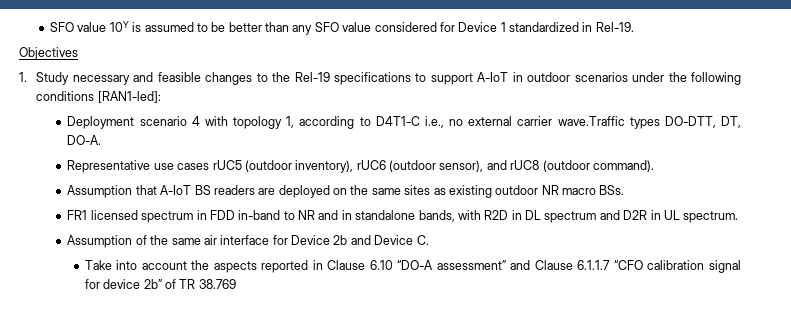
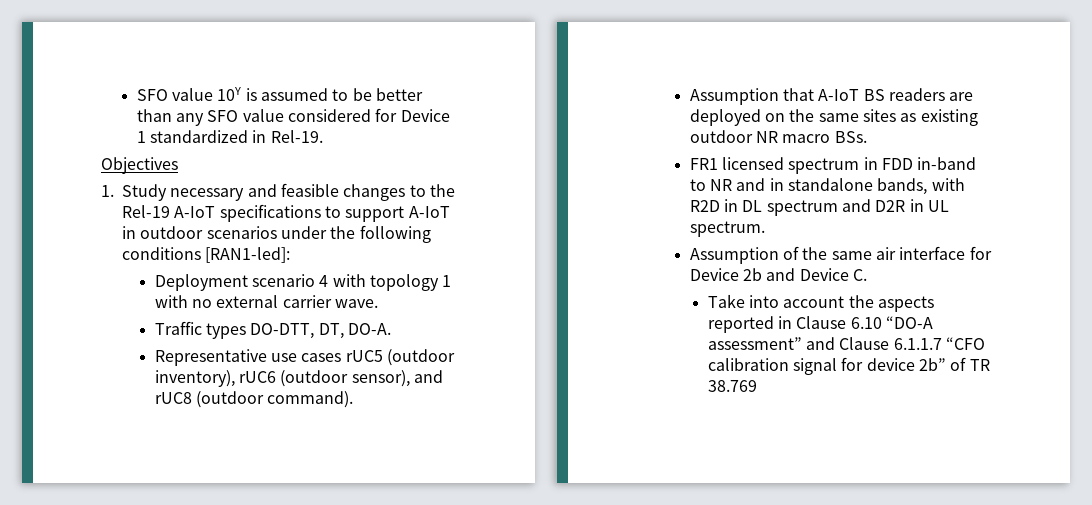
(330, 77) none -> [174,206,216,218] A-IoT
[286,116,444,129] 1, according to D4T1-C i.e., -> [442,275,452,287] [154,295,188,308] 1 with
[557,116,625,126] wave.Traffic -> [334,299,378,308] [154,321,202,335] wave. // Traffic

